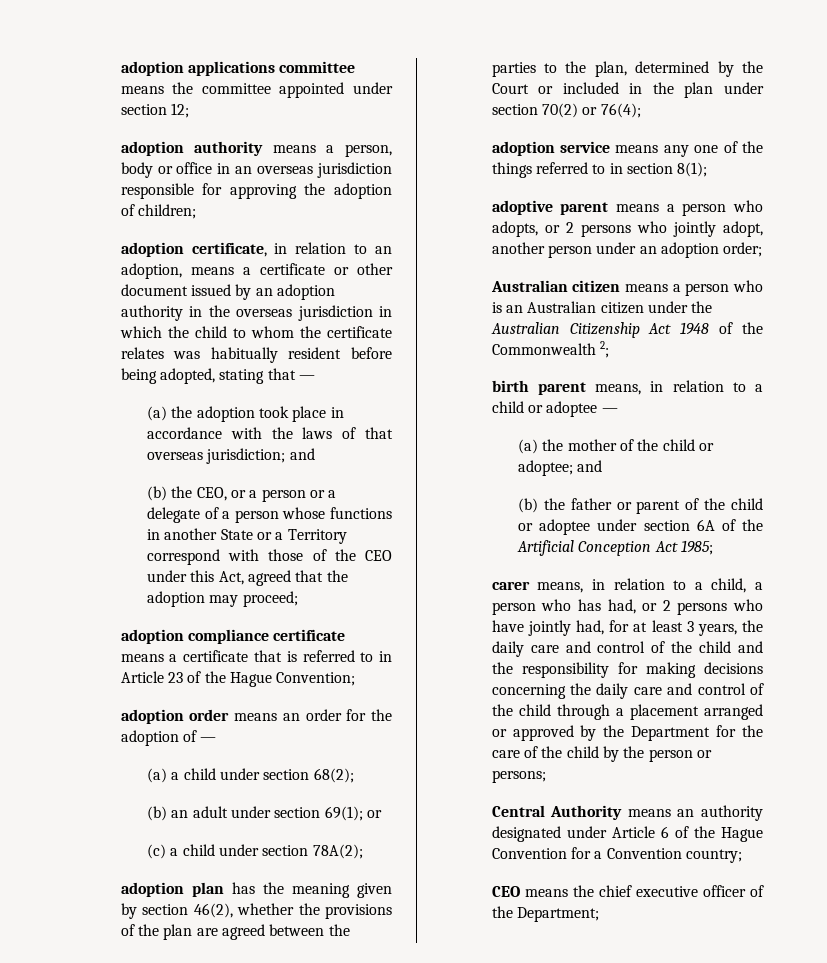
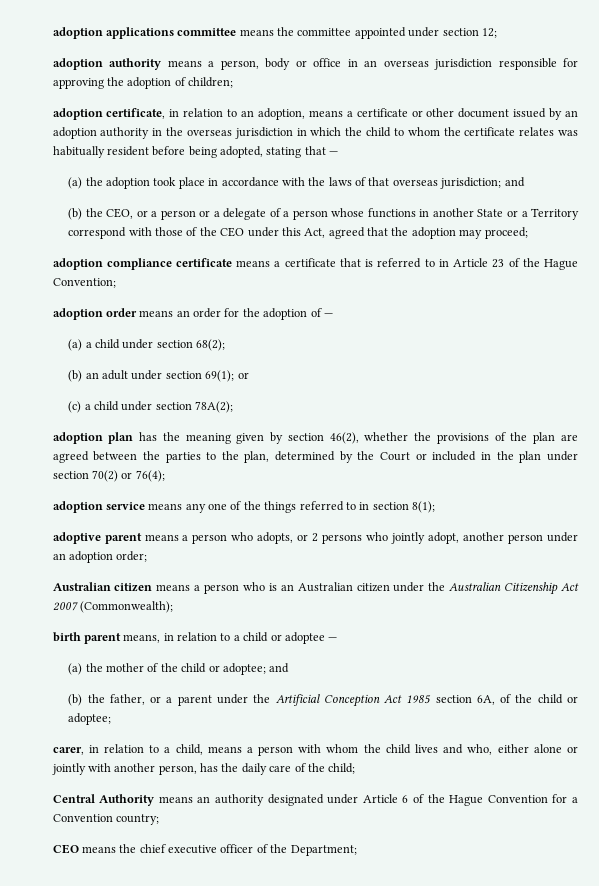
[680,322,763,335] [491,341,610,358] 1948 of the Commonwealth 2; -> [52,601,173,613] 2007 (Commonwealth);
[570,498,763,514] [518,519,763,535] [517,540,714,556] [491,581,584,593] father or parent of the child or adoptee under section 6A of the Artificial Conception Act 1985; // carer means, -> [109,694,579,707] [68,713,112,725] [52,747,84,755] father, or a parent under the Artificial Conception Act 1985 section 6A, of the child or adoptee; // carer,
[755,582,763,590] [491,599,763,615] [491,620,763,636] [491,641,763,657] [491,662,763,678] [491,683,764,699] [491,704,763,720] [491,725,763,741] [491,746,712,762] [491,770,546,783] a person who has had, or 2 persons who have jointly had, for at least 3 years, the daily care and control of the child and the responsibility for making decisions concerning the daily care and control of the child through a placement arranged or approved by the Department for the care of the child by the person or persons; -> [207,744,579,756] [51,763,356,775] means a person with whom the child lives and who, either alone or jointly with another person, has the daily care of the child;

